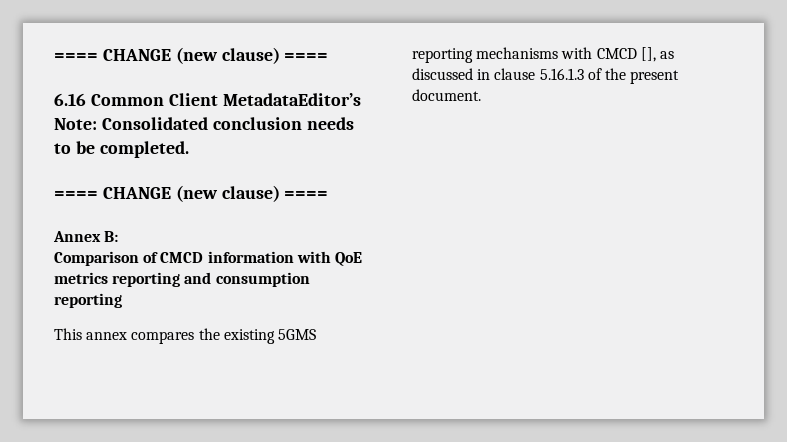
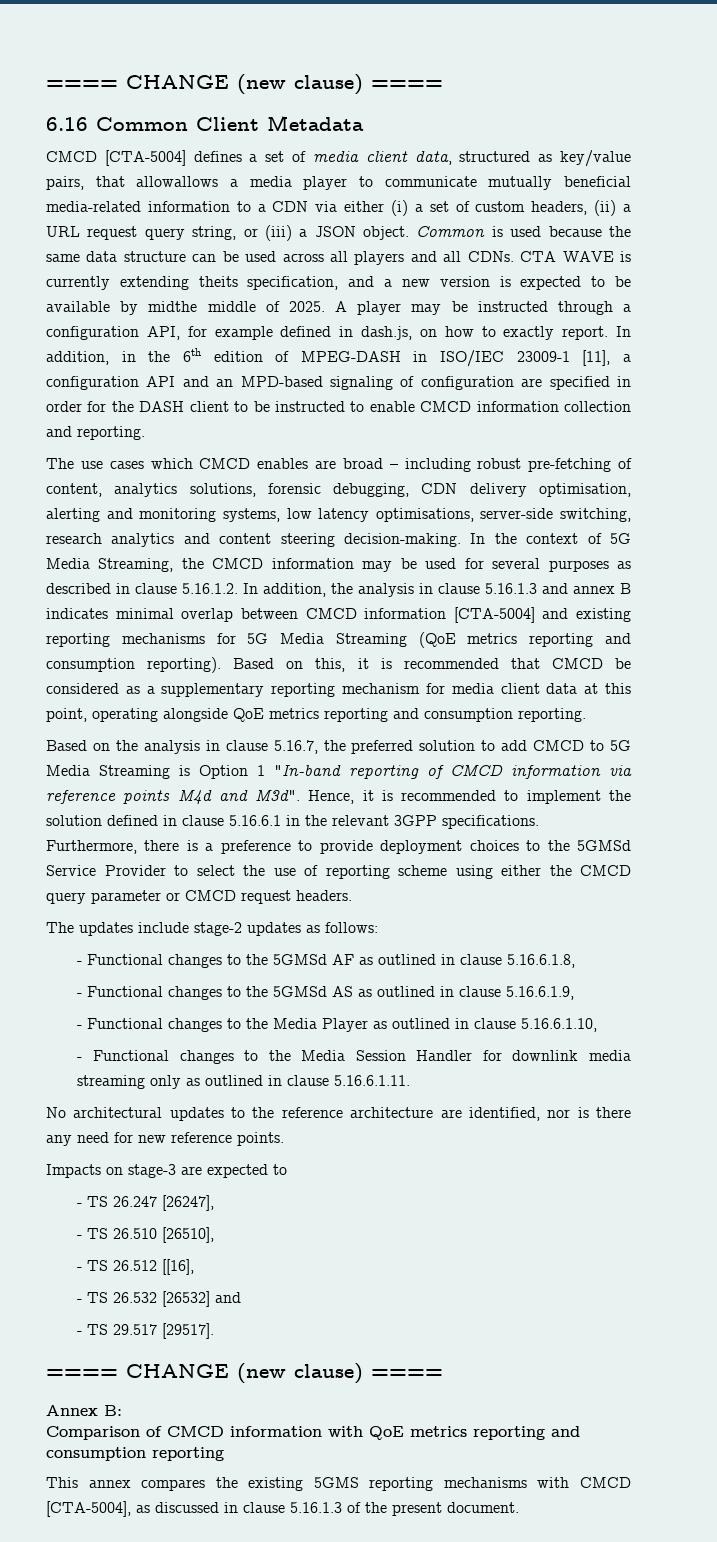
[222,93,361,106] [54,117,354,130] [54,141,189,158] MetadataEditor’s Note: Consolidated conclusion needs to be completed. -> [267,115,364,131] [46,150,631,167] [46,176,631,190] [46,200,631,216] [46,225,631,241] [46,251,632,265] [46,276,631,290] [46,301,632,315] [46,326,631,340] [46,348,631,367] [46,376,631,390] [46,401,631,412] [46,426,145,440] [46,458,632,472] [46,483,631,497] [46,508,631,522] [46,533,631,547] [46,558,631,572] [46,583,631,597] [46,607,631,623] [46,632,631,648] [46,657,632,673] [46,683,631,697] [46,708,586,722] [46,740,632,754] [46,764,632,779] [46,789,631,805] [46,815,539,829] [46,840,631,854] [46,865,631,879] [46,890,352,904] [46,922,378,936] [77,954,576,968] [77,986,575,1000] [77,1018,598,1032] [77,1050,632,1064] [77,1075,411,1089] [46,1107,632,1121] [46,1132,284,1146] [46,1164,287,1178] [77,1195,215,1211] [77,1227,215,1243] [77,1259,195,1275] [77,1291,242,1307] [77,1323,215,1339] Metadata // CMCD [CTA-5004] defines a set of media client data, structured as key/value pairs, that allowallows a media player to communicate mutually beneficial media-related information to a CDN via either (i) a set of custom headers, (ii) a URL request query string, or (iii) a JSON object. Common is used because the same data structure can be used across all players and all CDNs. CTA WAVE is currently extending theits specification, and a new version is expected to be available by midthe middle of 2025. A player may be instructed through a configuration API, for example defined in dash.js, on how to exactly report. In addition, in the 6th edition of MPEG-DASH in ISO/IEC 23009-1 [11], a configuration API and an MPD-based signaling of configuration are specified in order for the DASH client to be instructed to enable CMCD information collection and reporting. // The use cases which CMCD enables are broad – including robust pre-fetching of content, analytics solutions, forensic debugging, CDN delivery optimisation, alerting and monitoring systems, low latency optimisations, server-side switching, research analytics and content steering decision-making. In the context of 5G Media Streaming, the CMCD information may be used for several purposes as described in clause 5.16.1.2. In addition, the analysis in clause 5.16.1.3 and annex B indicates minimal overlap between CMCD information [CTA-5004] and existing reporting mechanisms for 5G Media Streaming (QoE metrics reporting and consumption reporting). Based on this, it is recommended that CMCD be considered as a supplementary reporting mechanism for media client data at this point, operating alongside QoE metrics reporting and consumption reporting. // Based on the analysis in clause 5.16.7, the preferred solution to add CMCD to 5G Media Streaming is Option 1 "In-band reporting of CMCD information via reference points M4d and M3d". Hence, it is recommended to implement the solution defined in clause 5.16.6.1 in the relevant 3GPP specifications. Furthermore, there is a preference to provide deployment choices to the 5GMSd Service Provider to select the use of reporting scheme using either the CMCD query parameter or CMCD request headers. // The updates include stage-2 updates as follows: // - Functional changes to the 5GMSd AF as outlined in clause 5.16.6.1.8, // - Functional changes to the 5GMSd AS as outlined in clause 5.16.6.1.9, // - Functional changes to the Media Player as outlined in clause 5.16.6.1.10, // - Functional changes to the Media Session Handler for downlink media streaming only as outlined in clause 5.16.6.1.11. // No architectural updates to the reference architecture are identified, nor is there any need for new reference points. // Impacts on stage-3 are expected to // - TS 26.247 [26247], // - TS 26.510 [26510], // - TS 26.512 [[16], // - TS 26.532 [26532] and // - TS 29.517 [29517].
[640,47,656,62] [], -> [46,1501,131,1517] [CTA-5004],

